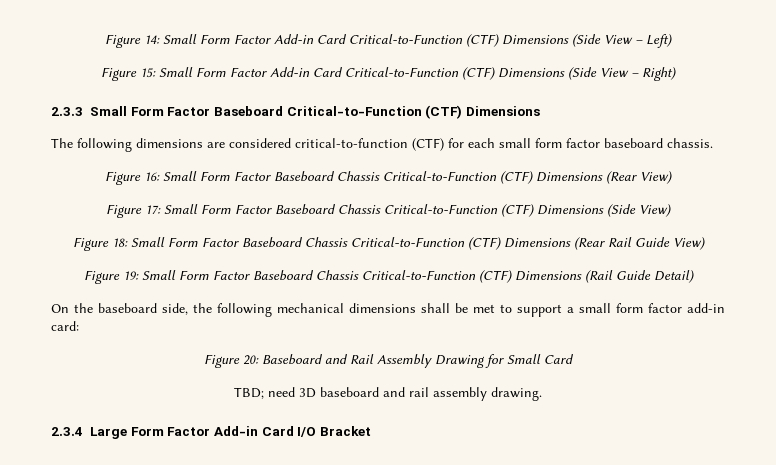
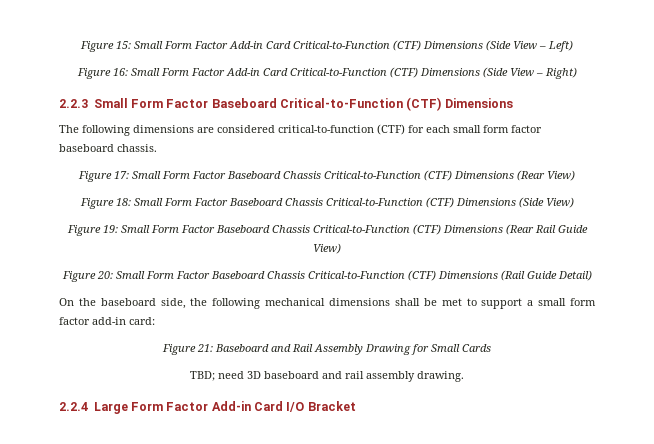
[105,34,160,48] Figure 14: -> [80,41,131,52] Figure 15:
[140,68,156,78] 15: -> [112,68,128,76] 16:
[51,107,83,116] 2.3.3 -> [59,99,88,108] 2.2.3
[144,172,160,181] 16: -> [114,171,129,179] 17:
[145,205,161,214] 17: -> [115,198,131,206] 18:
[111,238,128,247] 18: -> [102,225,118,233] 19:
[122,271,139,280] 19: -> [96,271,113,279] 20:
[243,355,259,365] 20: -> [197,344,213,352] 21:
[544,354,574,364] Card -> [462,344,491,352] Cards
[51,427,83,436] 2.3.4 -> [59,402,88,411] 2.2.4

